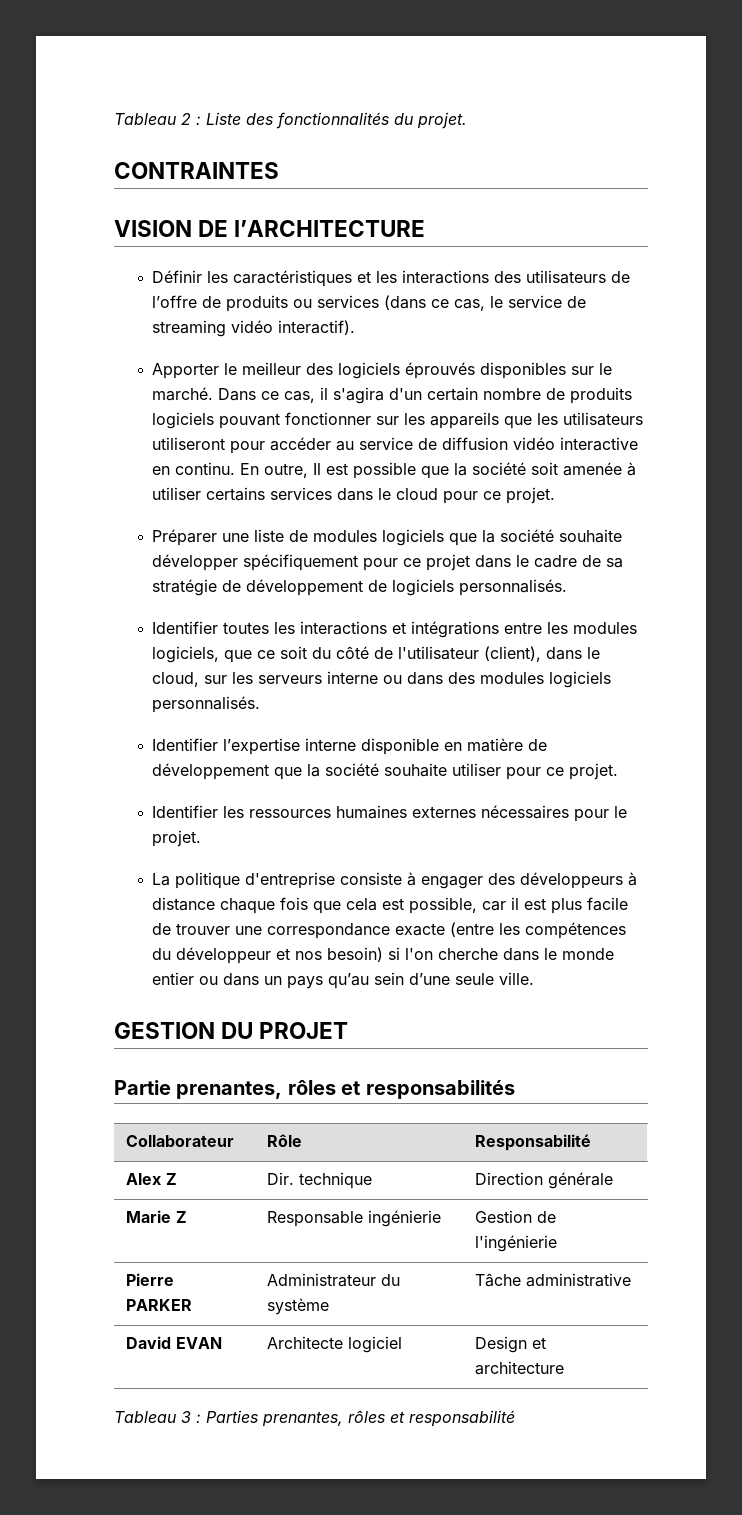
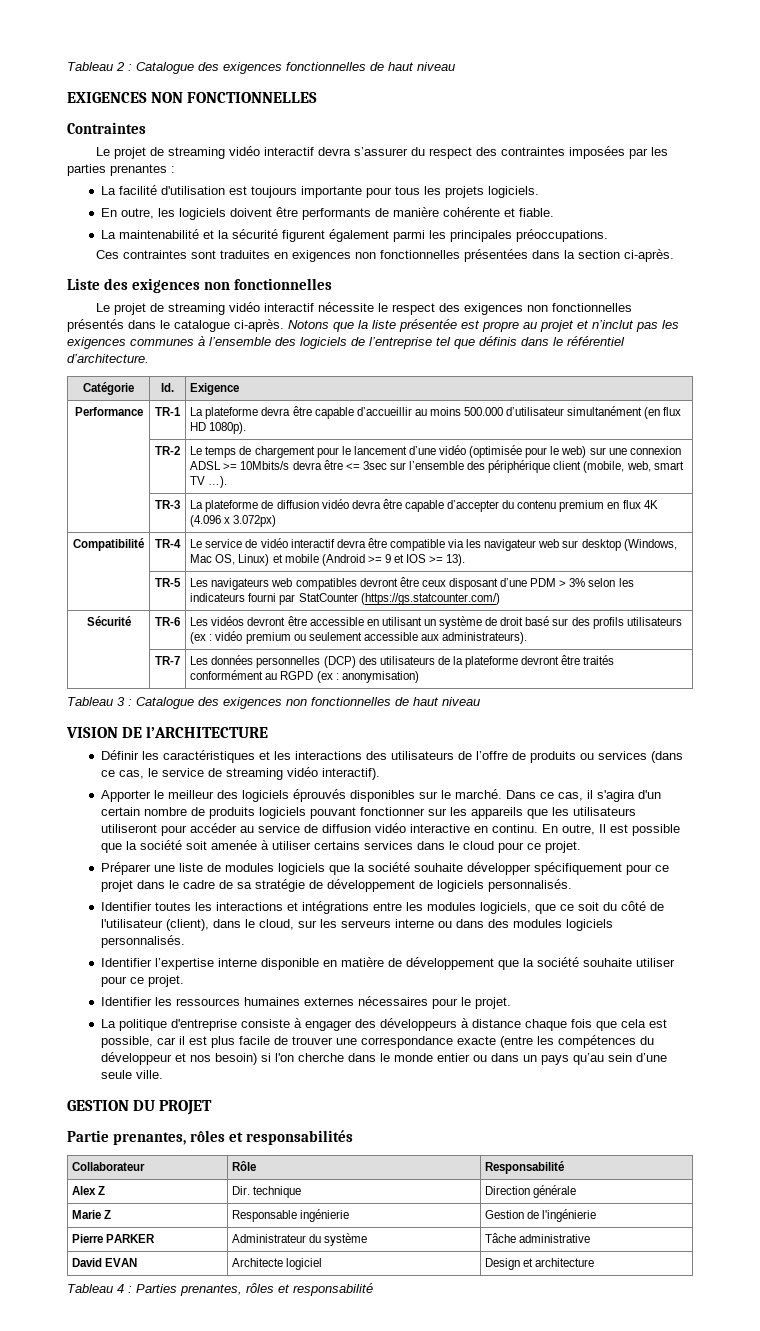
[206,112,467,129] [114,162,279,179] Liste des fonctionnalités du projet. // CONTRAINTES -> [136,62,455,74] [67,92,318,103] [67,122,146,134] [96,146,669,159] [67,164,175,176] [100,185,539,198] [100,207,554,220] [100,229,608,242] [96,249,675,262] [67,278,332,293] [96,302,633,315] [67,319,679,332] [67,336,625,349] [67,354,149,363] [83,382,134,395] [161,383,174,392] [190,383,240,395] [74,407,143,416] [155,407,181,416] [190,406,682,419] [190,422,247,434] [155,446,180,455] [190,445,681,458] [190,460,684,473] [190,476,228,488] [155,500,180,509] [190,499,658,512] [190,515,277,527] [73,538,144,551] [155,539,181,548] [190,538,677,551] [190,554,466,566] [155,578,181,587] [190,577,634,590] [190,593,500,605] [86,616,131,626] [155,617,180,626] [190,616,682,629] [190,631,528,644] [155,656,180,665] [190,655,615,668] [190,670,419,683] [67,697,480,709] Catalogue des exigences fonctionnelles de haut niveau // EXIGENCES NON FONCTIONNELLES // Contraintes // Le projet de streaming vidéo interactif devra s’assurer du respect des contraintes imposées par les parties prenantes : // La facilité d'utilisation est toujours importante pour tous les projets logiciels. // En outre, les logiciels doivent être performants de manière cohérente et fiable. // La maintenabilité et la sécurité figurent également parmi les principales préoccupations. // Ces contraintes sont traduites en exigences non fonctionnelles présentées dans la section ci-après. // Liste des exigences non fonctionnelles // Le projet de streaming vidéo interactif nécessite le respect des exigences non fonctionnelles présentés dans le catalogue ci-après. Notons que la liste présentée est propre au projet et n’inclut pas les exigences communes à l’ensemble des logiciels de l’entreprise tel que définis dans le référentiel d’architecture. // Catégorie | Id. | Exigence // Performance | TR-1 | La plateforme devra être capable d’accueillir au moins 500.000 d’utilisateur simultanément (en flux HD 1080p). // | TR-2 | Le temps de chargement pour le lancement d’une vidéo (optimisée pour le web) sur une connexion ADSL >= 10Mbits/s devra être <= 3sec sur l’ensemble des périphérique client (mobile, web, smart TV …). // | TR-3 | La plateforme de diffusion vidéo devra être capable d’accepter du contenu premium en flux 4K (4.096 x 3.072px) // Compatibilité | TR-4 | Le service de vidéo interactif devra être compatible via les navigateur web sur desktop (Windows, Mac OS, Linux) et mobile (Android >= 9 et IOS >= 13). // | TR-5 | Les navigateurs web compatibles devront être ceux disposant d’une PDM > 3% selon les indicateurs fourni par StatCounter (https://gs.statcounter.com/) // Sécurité | TR-6 | Les vidéos devront être accessible en utilisant un système de droit basé sur des profils utilisateurs (ex : vidéo premium ou seulement accessible aux administrateurs). // | TR-7 | Les données personnelles (DCP) des utilisateurs de la plateforme devront être traités conformément au RGPD (ex : anonymisation) // Tableau 3 : Catalogue des exigences non fonctionnelles de haut niveau
[181,1411,191,1423] 3 -> [117,1284,124,1293] 4

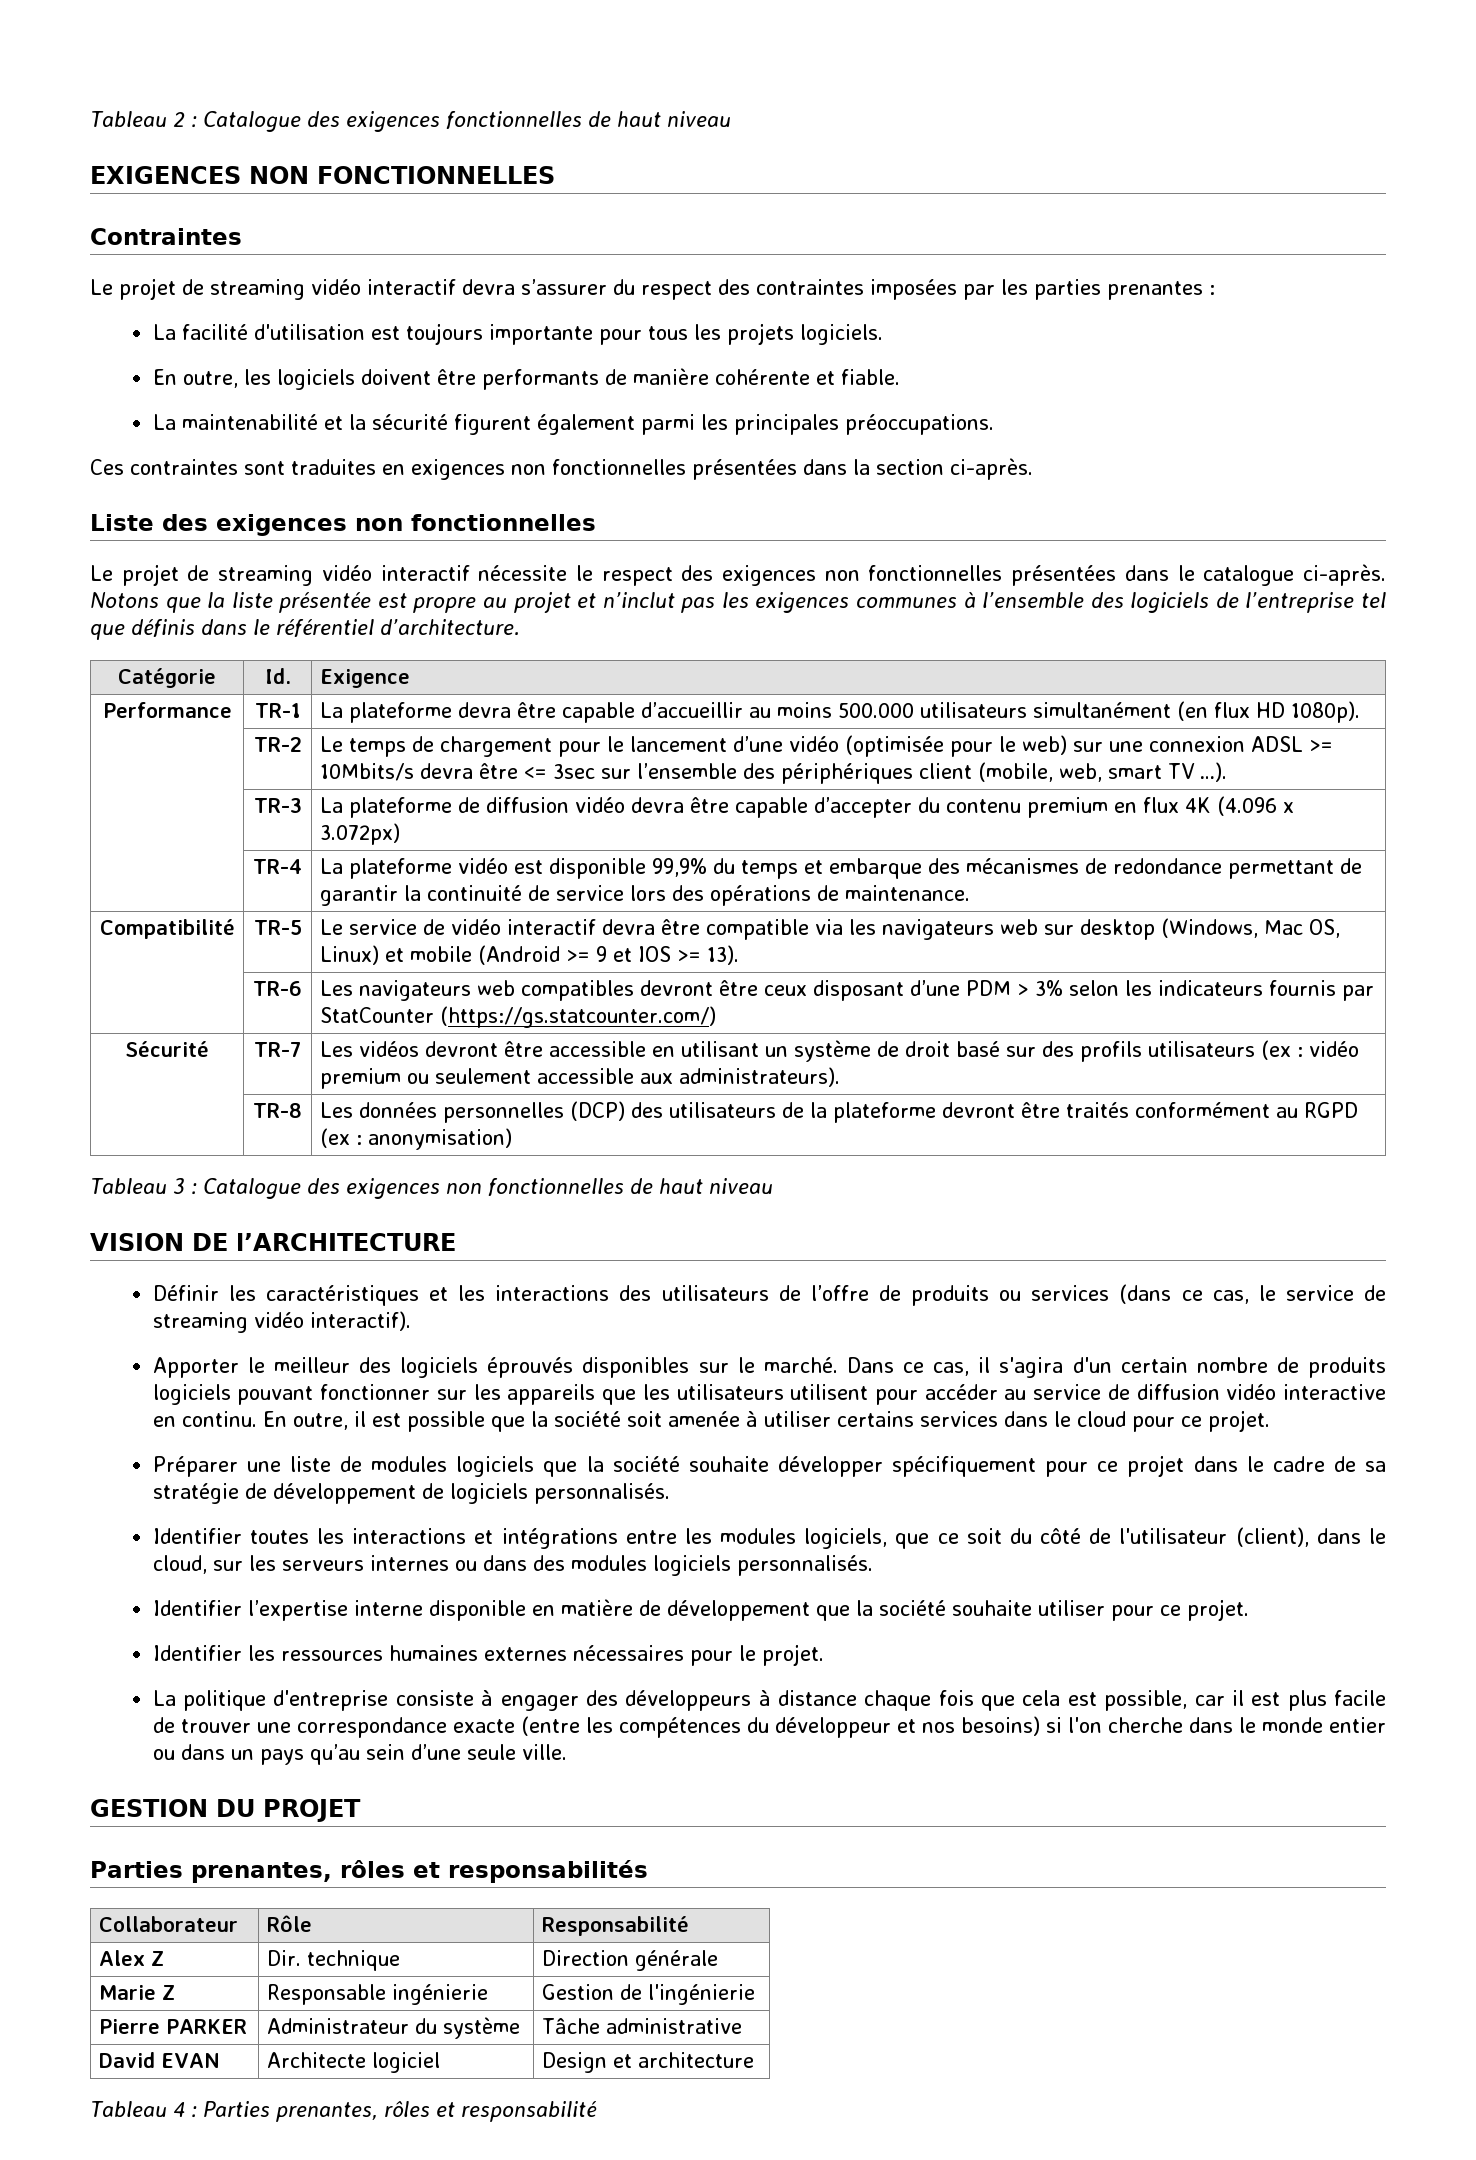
[67,319,124,332] présentés -> [1011,565,1117,586] présentées
[506,407,565,416] d’utilisateur -> [919,702,1027,718] utilisateurs
[488,460,551,473] périphérique -> [780,763,913,784] périphériques
(277, 521) none -> [253,859,302,874] [319,858,1362,879] [319,885,970,906] // | TR-4 | La plateforme vidéo est disponible 99,9% du temps et embarque des mécanismes de redondance permettant de garantir la continuité de service lors des opérations de maintenance.
[155,539,181,548] TR-4 -> [253,920,302,935] TR-5
[484,539,537,551] navigateur -> [881,919,994,940] navigateurs
[155,578,181,587] TR-5 -> [253,981,302,996] TR-6
[248,593,277,602] fourni -> [1268,980,1336,996] fournis
[155,617,180,626] TR-6 -> [254,1042,301,1057] TR-7
[155,656,180,665] TR-7 -> [253,1103,302,1118] TR-8
[100,824,157,833] utiliseront -> [790,1384,869,1400] utilisent
[598,824,606,833] Il -> [353,1411,366,1427] il
[394,919,434,928] interne -> [369,1555,449,1571] internes
[214,1053,257,1065] besoin) -> [960,1716,1040,1736] besoins)
[67,1130,109,1142] Partie -> [90,1861,183,1878] Parties

